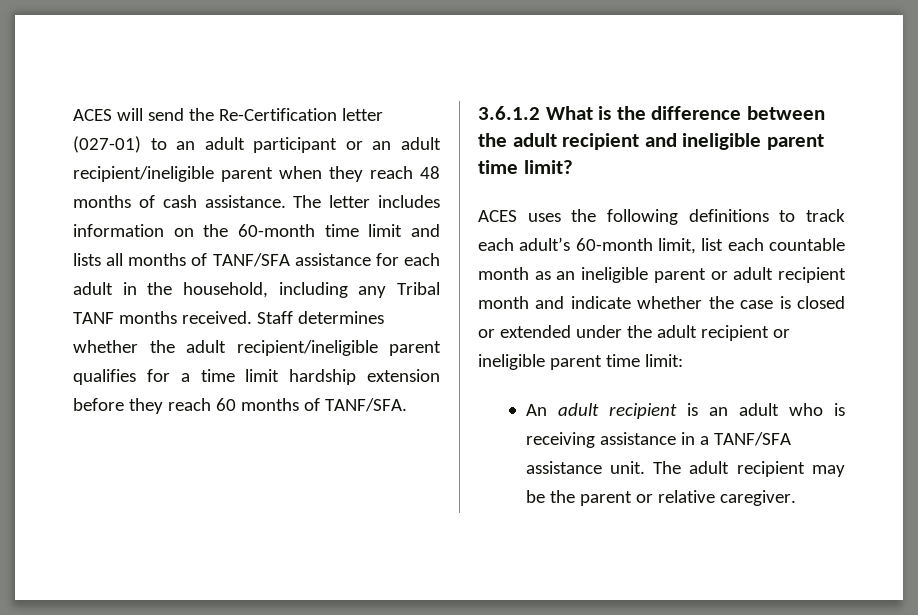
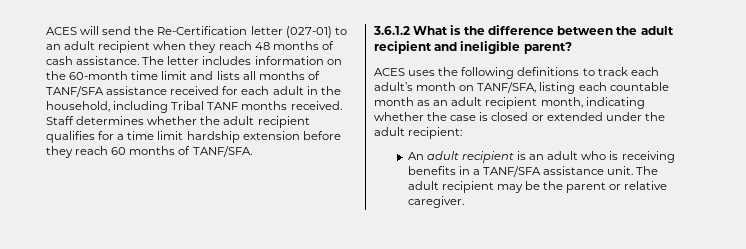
[253,137,441,153] [73,166,273,182] participant or an adult recipient/ineligible parent -> [98,41,151,53] recipient
(371, 259) none -> [170,86,220,95] received
[358,286,387,298] any -> (169, 107) none
[236,340,441,356] recipient/ineligible parent -> [257,116,310,128] recipient
[766,134,824,150] [478,160,573,174] parent time limit? -> [523,42,572,54] parent?
[575,238,724,254] 60-month limit, list -> [416,82,576,94] month on TANF/SFA, listing
[581,267,846,283] [478,296,631,309] ineligible parent or adult recipient month and indicate -> [451,97,645,109] adult recipient month, indicating
[700,325,790,341] [478,354,683,370] recipient or ineligible parent time limit: -> [408,127,463,139] recipient:
[599,432,676,445] assistance -> [407,166,456,175] benefits

